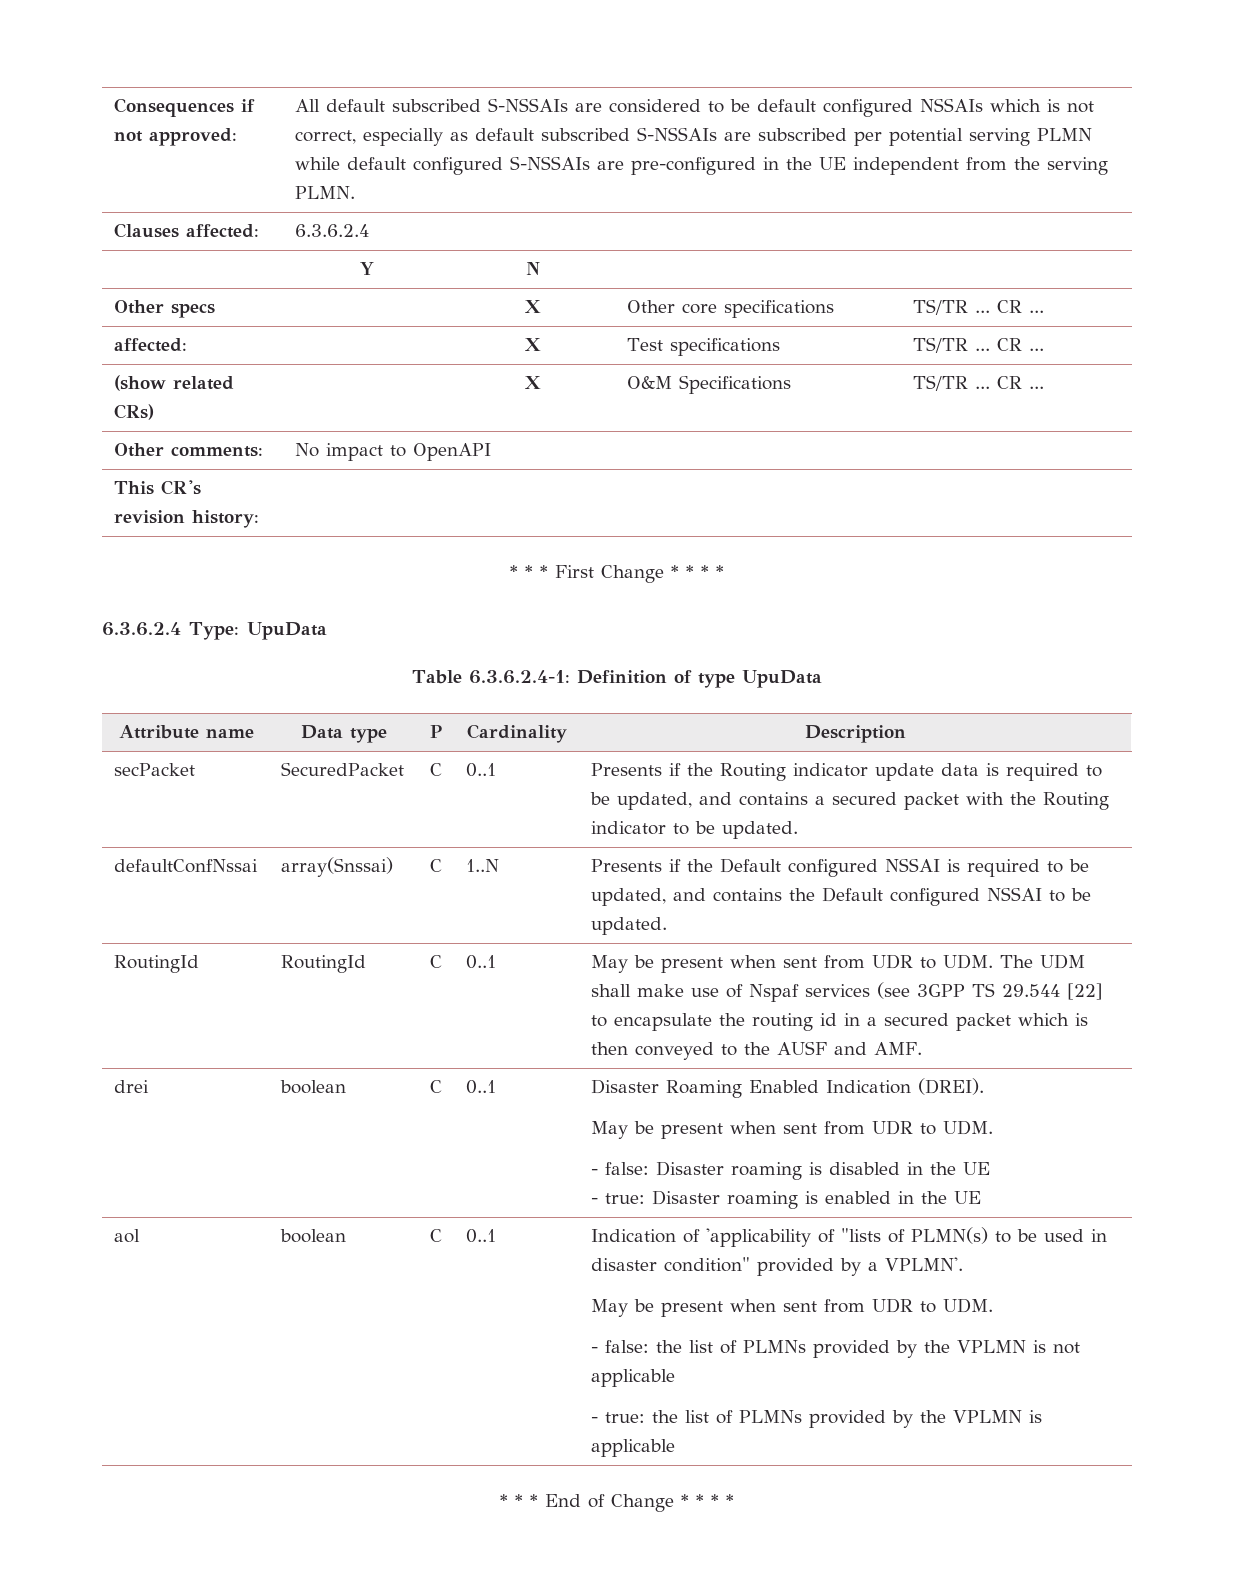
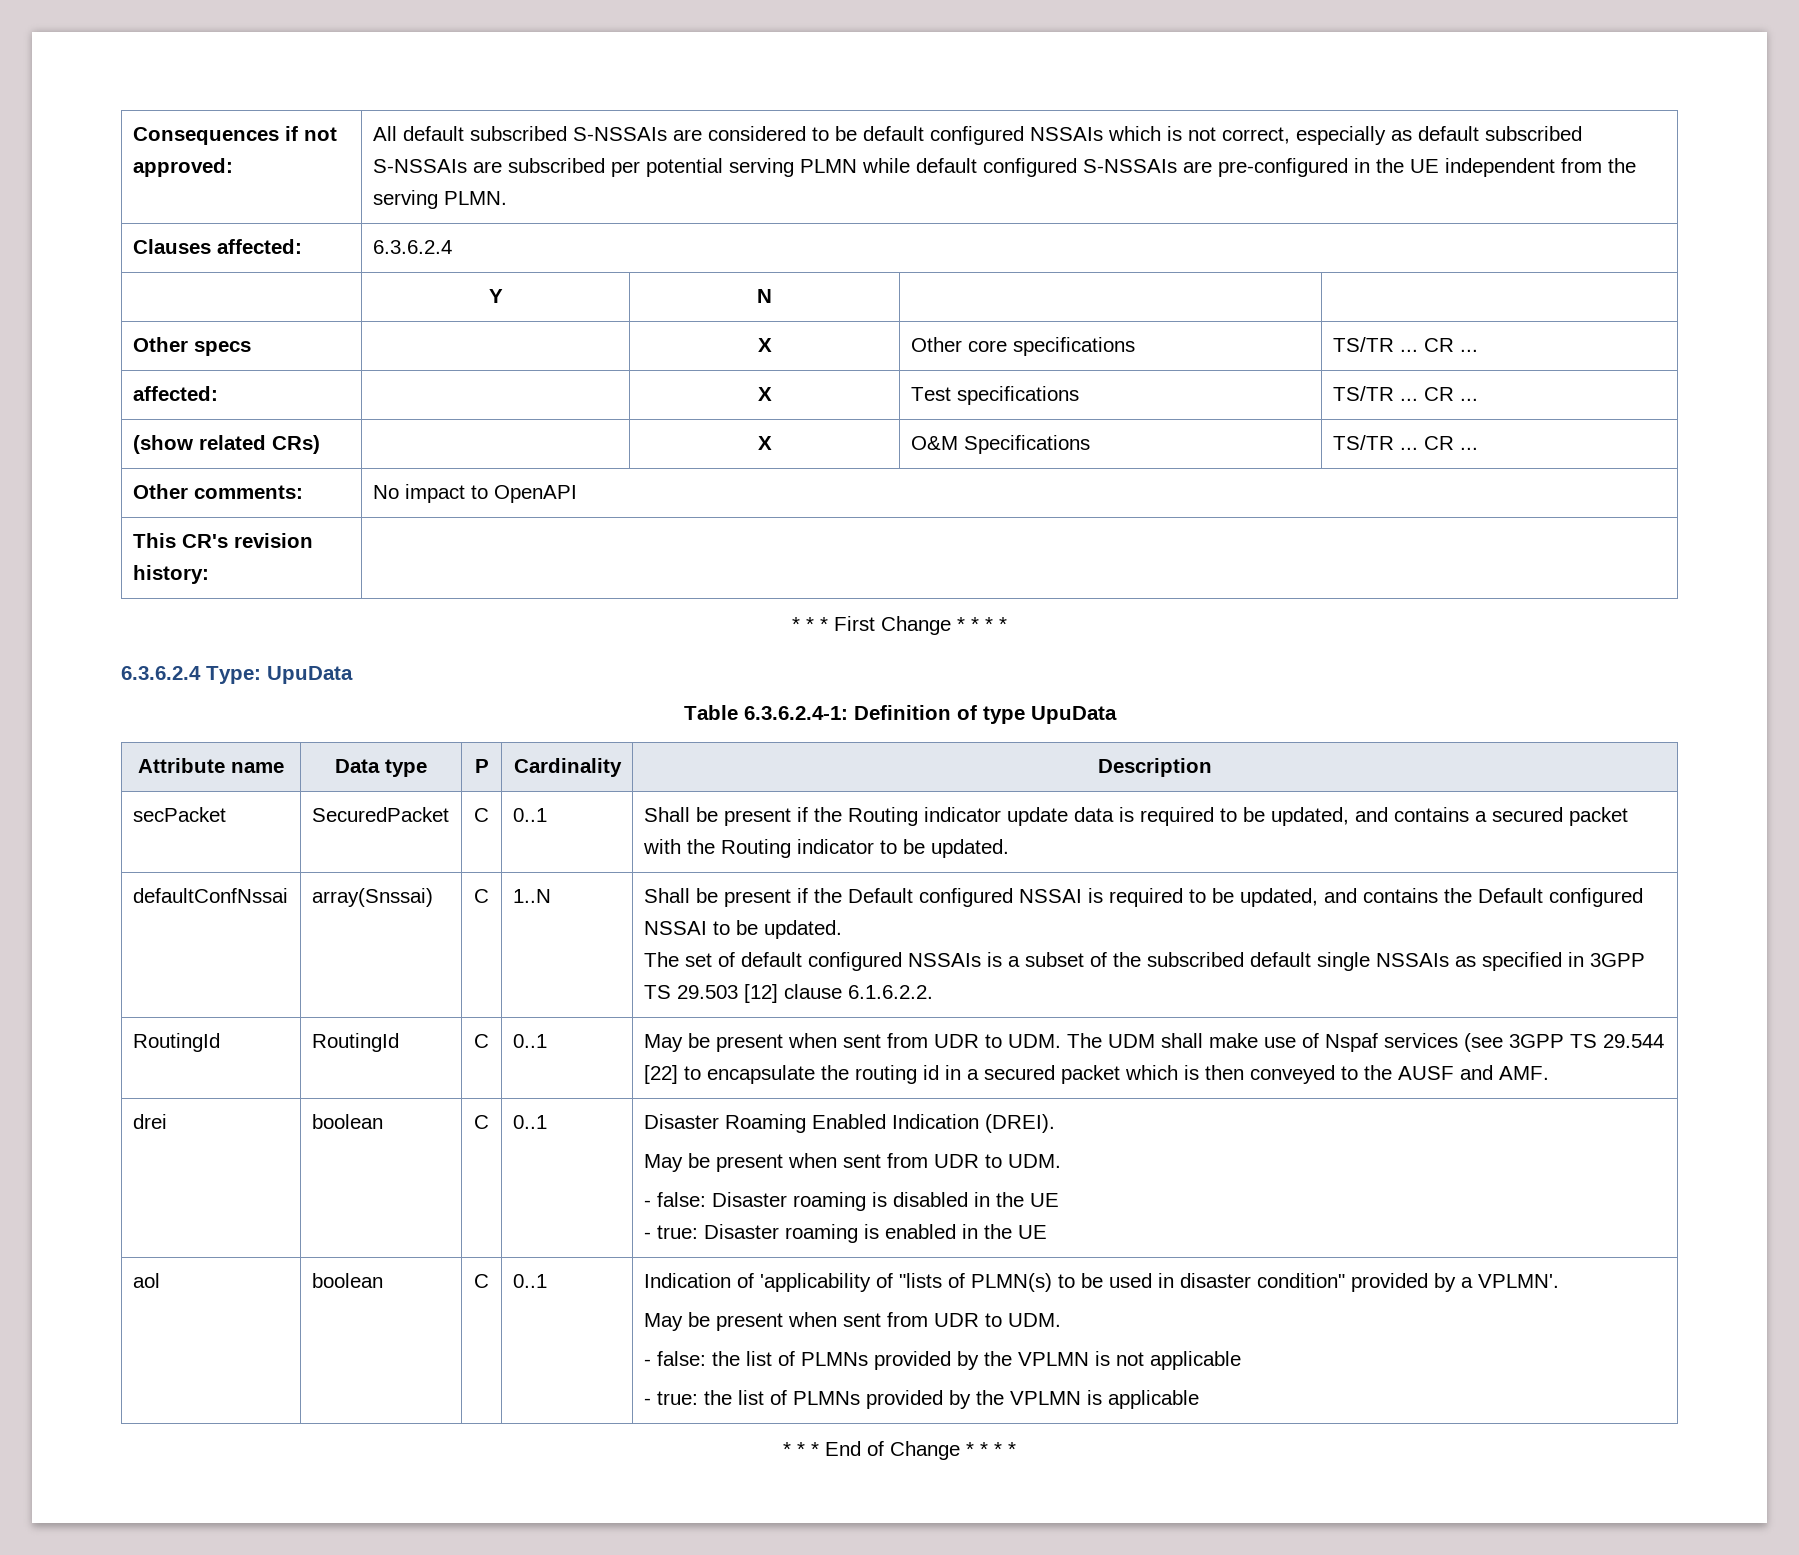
[590,763,662,776] Presents -> [643,807,791,826] Shall be present
[590,859,662,872] Presents -> [643,888,791,907] Shall be present
(667, 926) none -> [643,952,1645,971] [643,984,933,1003] // The set of default configured NSSAIs is a subset of the subscribed default single NSSAIs as specified in 3GPP TS 29.503 [12] clause 6.1.6.2.2.

